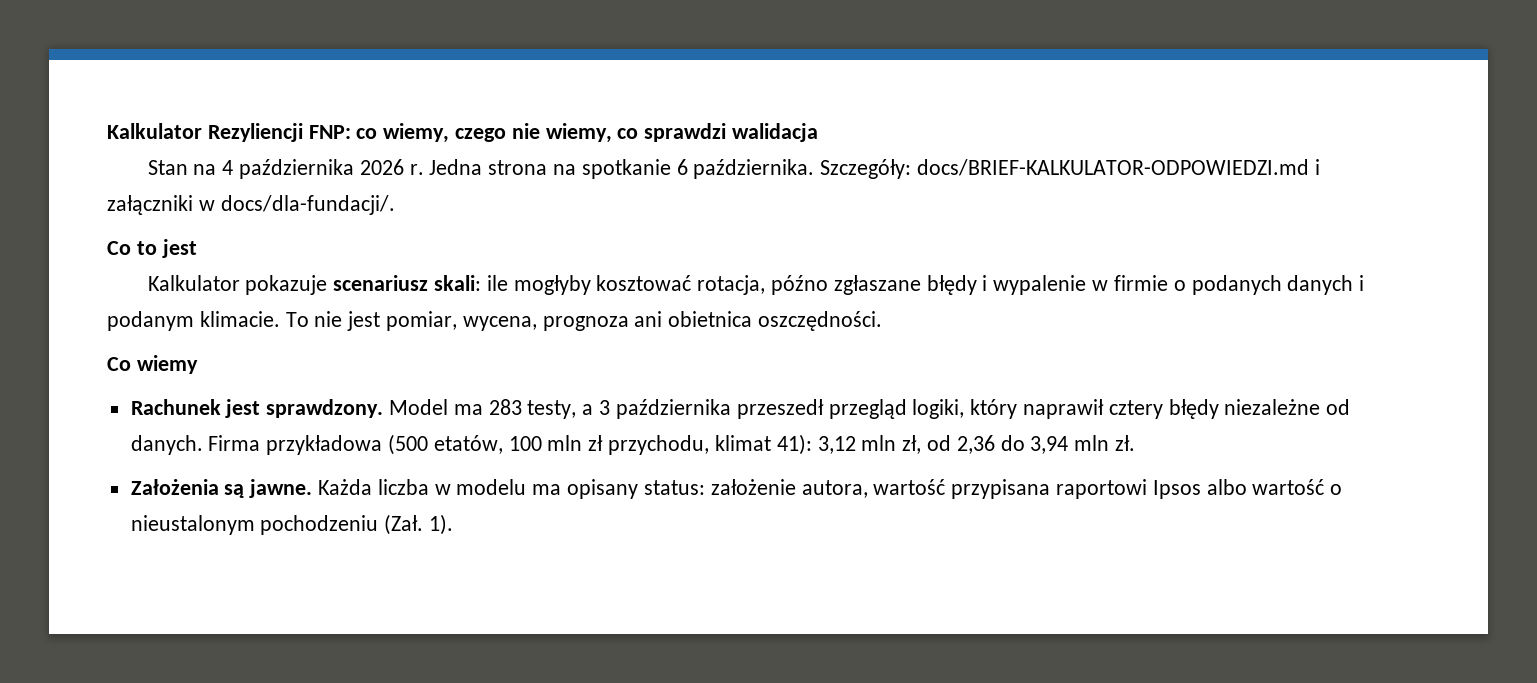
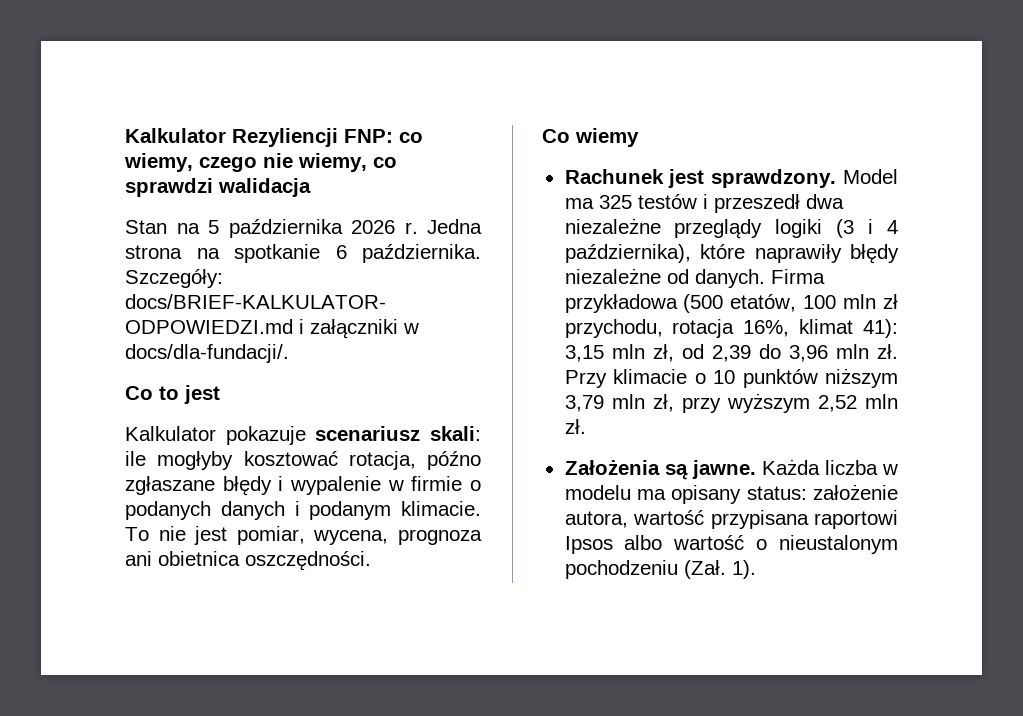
[222,160,234,175] 4 -> [208,220,219,234] 5
[488,399,1163,419] 283 testy, a 3 października przeszedł przegląd logiki, który naprawił cztery -> [598,194,844,213] [564,218,898,239] [564,244,842,263] 325 testów i przeszedł dwa niezależne przeglądy logiki (3 i 4 października), które naprawiły
(710, 445) none -> [672,319,790,338] rotacja 16%,
[817,436,856,454] 3,12 -> [564,345,604,362] 3,15
[956,435,1069,454] 2,36 do 3,94 -> [711,344,898,362] [564,368,898,388] [564,393,857,413] 2,39 do 3,96 mln zł. Przy klimacie o 10 punktów niższym 3,79 mln zł, przy wyższym 2,52

